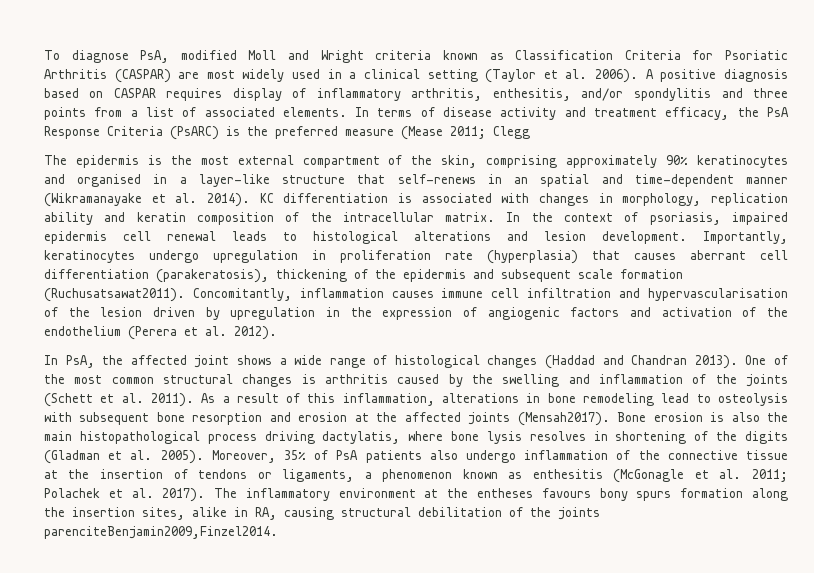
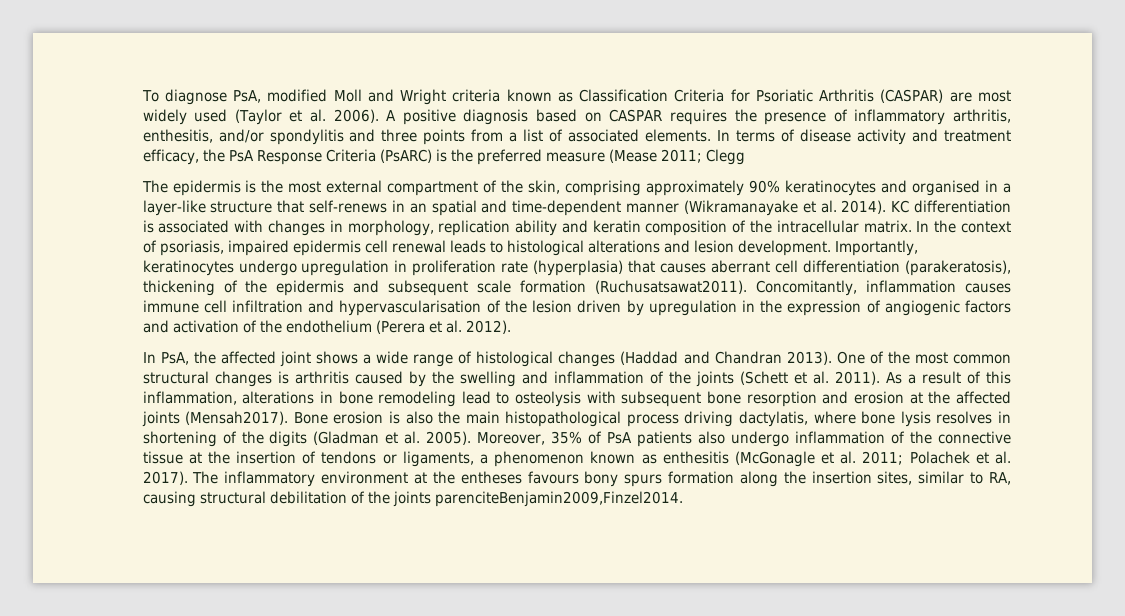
[327,69,478,82] in a clinical setting -> (228, 115) none
[232,88,282,101] display -> [734,109,827,125] the presence
[191,507,248,517] alike in -> [918,471,984,484] similar to

